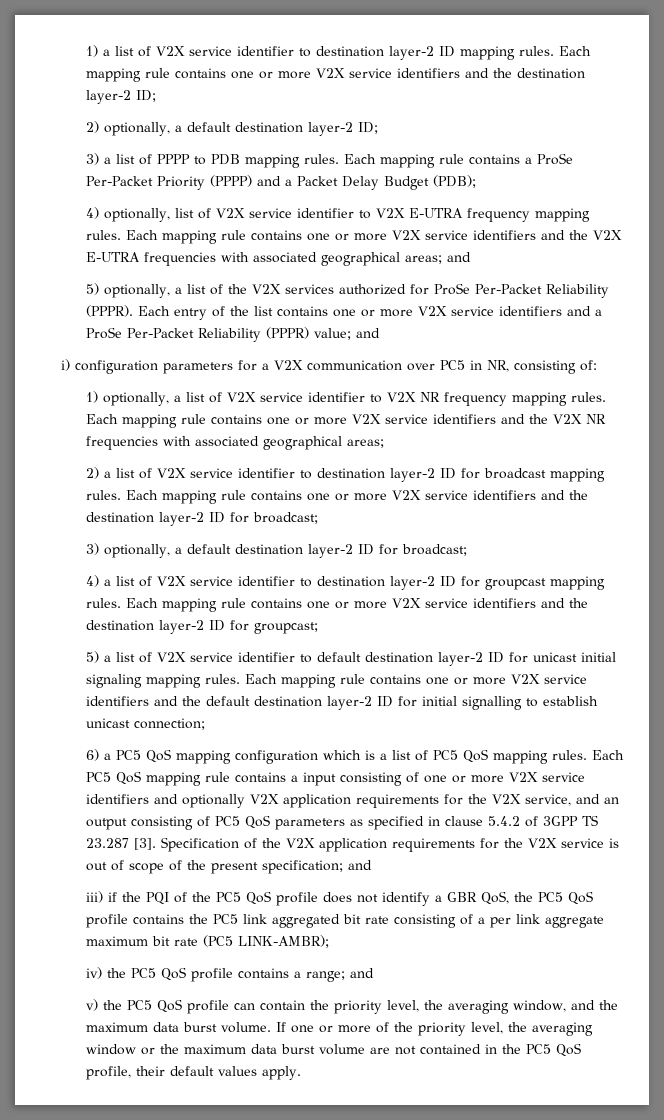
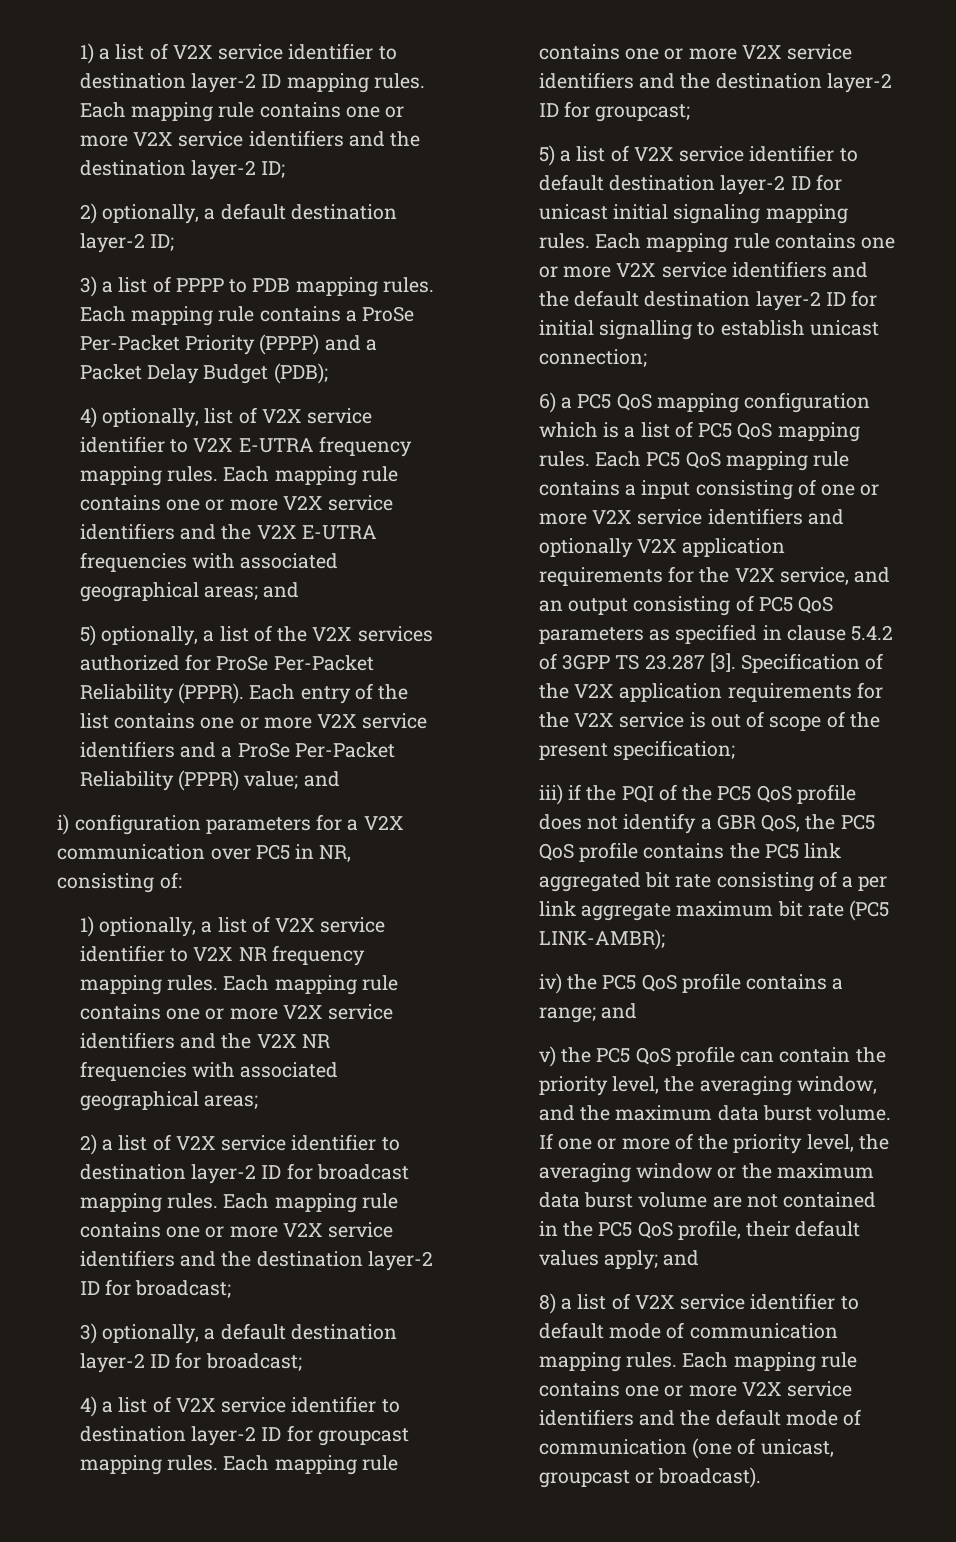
[347,860,372,870] and -> (736, 750) none
[261,1066,301,1080] apply. -> [604,1250,700,1270] [538,1293,859,1314] [538,1322,838,1339] [538,1352,857,1372] [538,1381,853,1397] [538,1409,862,1426] [538,1438,834,1459] [538,1467,762,1488] apply; and // 8) a list of V2X service identifier to default mode of communication mapping rules. Each mapping rule contains one or more V2X service identifiers and the default mode of communication (one of unicast, groupcast or broadcast).

